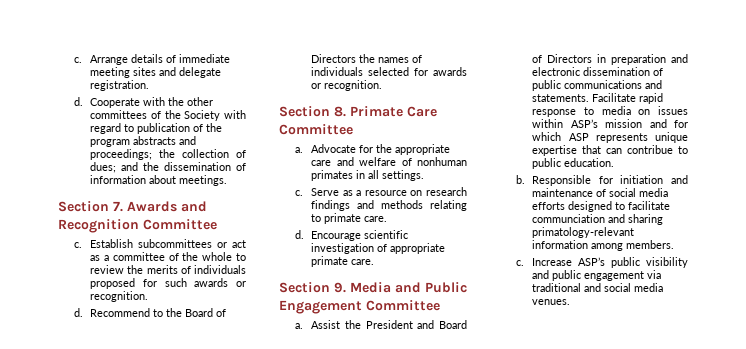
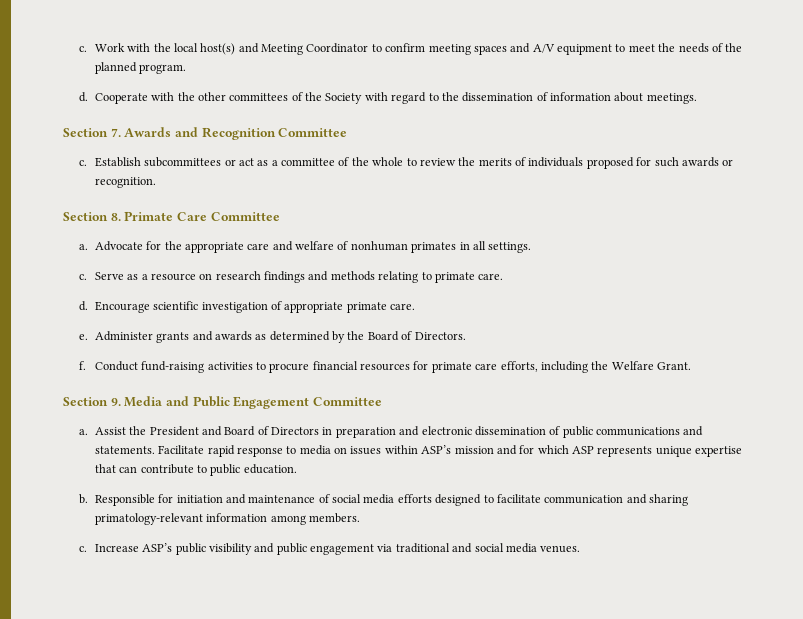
[74,54,231,65] [90,67,222,78] [90,80,150,91] c. Arrange details of immediate meeting sites and delegate registration. -> [78,43,743,55] [94,62,187,74] c. Work with the local host(s) and Meeting Coordinator to confirm meeting spaces and A/V equipment to meet the needs of the planned program.
[137,123,223,134] [90,136,197,147] [90,149,246,160] [90,162,139,173] publication of the program abstracts and proceedings; the collection of dues; and -> (439, 97) none
[74,308,227,317] [311,54,423,63] [311,67,467,76] [311,80,383,91] // d. Recommend to the Board of Directors the names of individuals selected for awards or recognition. -> (156, 182) none
(375, 262) none -> [78,331,466,343] [78,361,692,373] // e. Administer grants and awards as determined by the Board of Directors. // f. Conduct fund-raising activities to procure financial resources for primate care efforts, including the Welfare Grant.
[627,145,674,154] contribue -> [140,464,194,474] contribute
[532,214,606,223] communciation -> [544,495,624,504] communication

